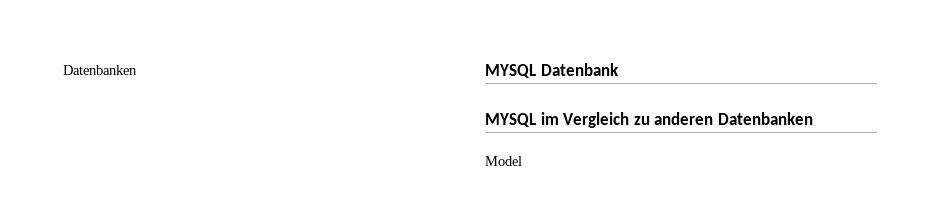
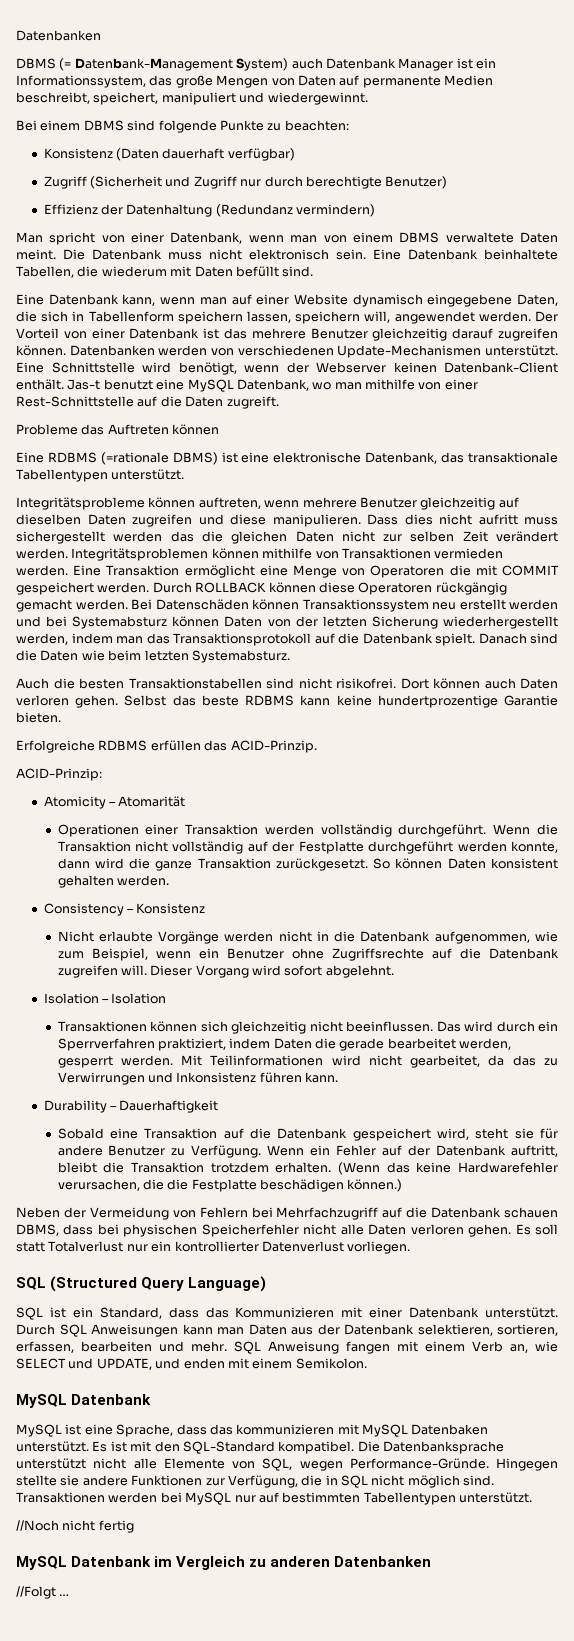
[63,65,137,75] [485,63,619,78] [485,113,536,127] Datenbanken // MYSQL Datenbank // MYSQL -> [16,30,101,41] [16,58,496,71] [16,75,493,88] [16,92,368,105] [16,120,349,133] [43,148,295,161] [43,176,448,189] [43,204,376,217] [16,232,558,245] [16,249,558,260] [16,266,314,278] [16,294,558,307] [16,311,558,324] [16,328,558,341] [16,345,558,358] [16,362,558,375] [16,379,478,392] [16,396,279,409] [16,424,220,435] [16,452,558,465] [16,469,185,482] [16,497,519,510] [16,514,558,527] [16,531,559,544] [16,548,504,561] [16,565,559,578] [16,582,507,595] [16,599,558,612] [16,616,558,629] [16,633,558,646] [16,650,290,663] [16,678,558,689] [16,695,558,708] [16,712,61,723] [16,740,317,753] [16,768,102,781] [43,796,186,809] [57,824,558,837] [57,841,558,854] [57,858,558,871] [57,875,169,888] [43,903,206,916] [57,931,559,944] [57,948,559,961] [57,965,394,978] [43,993,167,1004] [57,1021,559,1034] [57,1038,512,1051] [57,1055,559,1068] [57,1072,338,1085] [43,1100,219,1113] [57,1128,558,1141] [57,1145,559,1158] [57,1162,558,1175] [57,1179,403,1192] [16,1207,558,1220] [16,1224,558,1237] [16,1241,411,1254] [16,1276,267,1292] [16,1307,558,1320] [16,1324,558,1337] [16,1341,558,1354] [16,1358,367,1370] [16,1394,152,1408] [16,1424,489,1437] [16,1441,504,1454] [16,1458,558,1471] [16,1475,495,1488] [16,1492,532,1505] [16,1520,134,1533] [16,1556,152,1570] Datenbanken // DBMS (= Datenbank-Management System) auch Datenbank Manager ist ein Informationssystem, das große Mengen von Daten auf permanente Medien beschreibt, speichert, manipuliert und wiedergewinnt. // Bei einem DBMS sind folgende Punkte zu beachten: // Konsistenz (Daten dauerhaft verfügbar) // Zugriff (Sicherheit und Zugriff nur durch berechtigte Benutzer) // Effizienz der Datenhaltung (Redundanz vermindern) // Man spricht von einer Datenbank, wenn man von einem DBMS verwaltete Daten meint. Die Datenbank muss nicht elektronisch sein. Eine Datenbank beinhaltete Tabellen, die wiederum mit Daten befüllt sind. // Eine Datenbank kann, wenn man auf einer Website dynamisch eingegebene Daten, die sich in Tabellenform speichern lassen, speichern will, angewendet werden. Der Vorteil von einer Datenbank ist das mehrere Benutzer gleichzeitig darauf zugreifen können. Datenbanken werden von verschiedenen Update-Mechanismen unterstützt. Eine Schnittstelle wird benötigt, wenn der Webserver keinen Datenbank-Client enthält. Jas-t benutzt eine MySQL Datenbank, wo man mithilfe von einer Rest-Schnittstelle auf die Daten zugreift. // Probleme das Auftreten können // Eine RDBMS (=rationale DBMS) ist eine elektronische Datenbank, das transaktionale Tabellentypen unterstützt. // Integritätsprobleme können auftreten, wenn mehrere Benutzer gleichzeitig auf dieselben Daten zugreifen und diese manipulieren. Dass dies nicht aufritt muss sichergestellt werden das die gleichen Daten nicht zur selben Zeit verändert werden. Integritätsproblemen können mithilfe von Transaktionen vermieden werden. Eine Transaktion ermöglicht eine Menge von Operatoren die mit COMMIT gespeichert werden. Durch ROLLBACK können diese Operatoren rückgängig gemacht werden. Bei Datenschäden können Transaktionssystem neu erstellt werden und bei Systemabsturz können Daten von der letzten Sicherung wiederhergestellt werden, indem man das Transaktionsprotokoll auf die Datenbank spielt. Danach sind die Daten wie beim letzten Systemabsturz. // Auch die besten Transaktionstabellen sind nicht risikofrei. Dort können auch Daten verloren gehen. Selbst das beste RDBMS kann keine hundertprozentige Garantie bieten. // Erfolgreiche RDBMS erfüllen das ACID-Prinzip. // ACID-Prinzip: // Atomicity – Atomarität // Operationen einer Transaktion werden vollständig durchgeführt. Wenn die Transaktion nicht vollständig auf der Festplatte durchgeführt werden konnte, dann wird die ganze Transaktion zurückgesetzt. So können Daten konsistent gehalten werden. // Consistency – Konsistenz // Nicht erlaubte Vorgänge werden nicht in die Datenbank aufgenommen, wie zum Beispiel, wenn ein Benutzer ohne Zugriffsrechte auf die Datenbank zugreifen will. Dieser Vorgang wird sofort abgelehnt. // Isolation – Isolation // Transaktionen können sich gleichzeitig nicht beeinflussen. Das wird durch ein Sperrverfahren praktiziert, indem Daten die gerade bearbeitet werden, gesperrt werden. Mit Teilinformationen wird nicht gearbeitet, da das zu Verwirrungen und Inkonsistenz führen kann. // Durability – Dauerhaftigkeit // Sobald eine Transaktion auf die Datenbank gespeichert wird, steht sie für andere Benutzer zu Verfügung. Wenn ein Fehler auf der Datenbank auftritt, bleibt die Transaktion trotzdem erhalten. (Wenn das keine Hardwarefehler verursachen, die die Festplatte beschädigen können.) // Neben der Vermeidung von Fehlern bei Mehrfachzugriff auf die Datenbank schauen DBMS, dass bei physischen Speicherfehler nicht alle Daten verloren gehen. Es soll statt Totalverlust nur ein kontrollierter Datenverlust vorliegen. // SQL (Structured Query Language) // SQL ist ein Standard, dass das Kommunizieren mit einer Datenbank unterstützt. Durch SQL Anweisungen kann man Daten aus der Datenbank selektieren, sortieren, erfassen, bearbeiten und mehr. SQL Anweisung fangen mit einem Verb an, wie SELECT und UPDATE, und enden mit einem Semikolon. // MySQL Datenbank // MySQL ist eine Sprache, dass das kommunizieren mit MySQL Datenbaken unterstützt. Es ist mit den SQL-Standard kompatibel. Die Datenbanksprache unterstützt nicht alle Elemente von SQL, wegen Performance-Gründe. Hingegen stellte sie andere Funktionen zur Verfügung, die in SQL nicht möglich sind. Transaktionen werden bei MySQL nur auf bestimmten Tabellentypen unterstützt. // //Noch nicht fertig // MySQL Datenbank
[485,156,522,166] Model -> [16,1586,70,1599] //Folgt …

